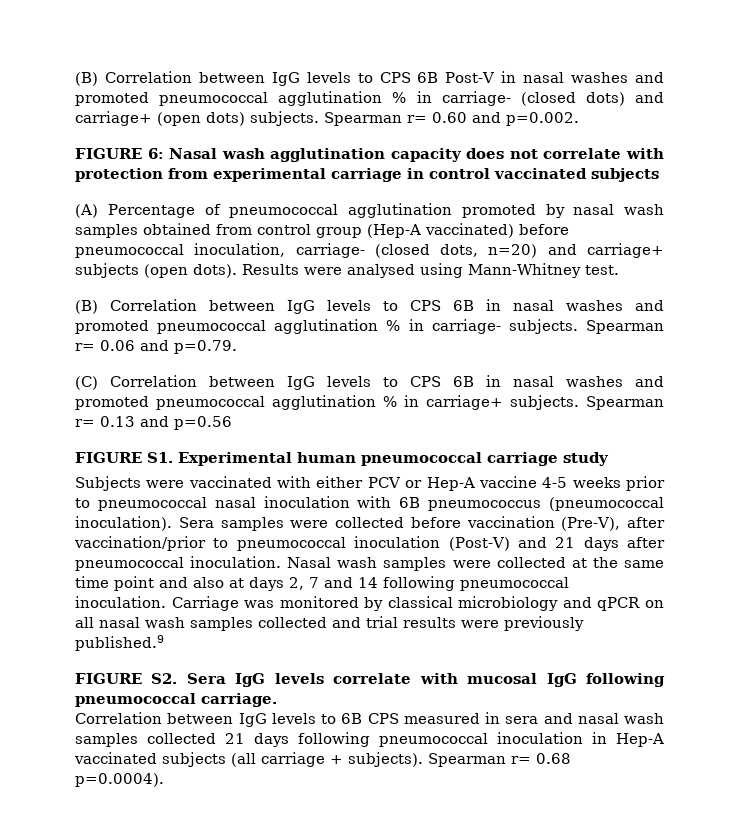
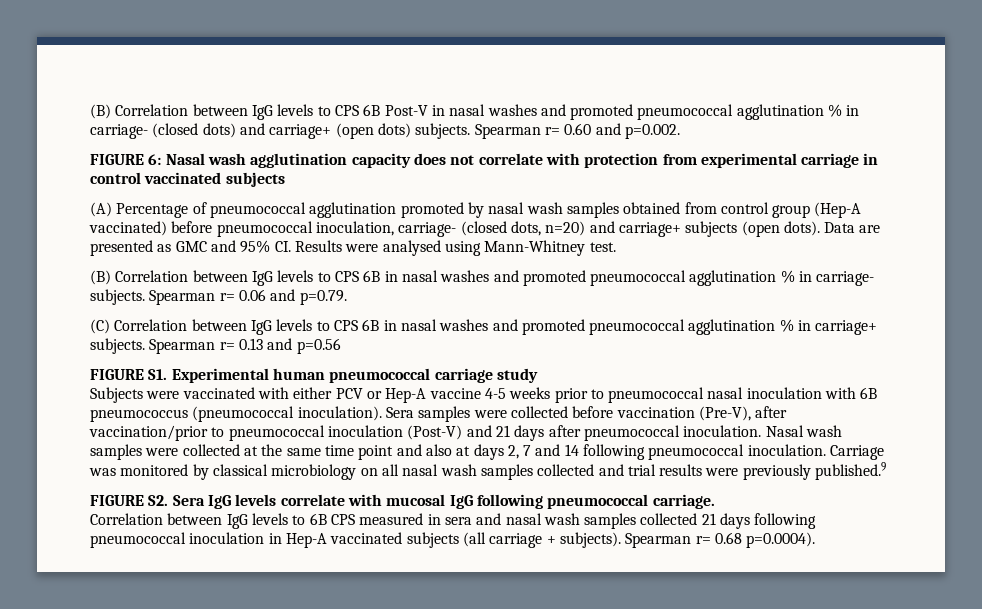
(237, 271) none -> [824,222,881,233] [90,240,291,256] Data are presented as GMC and 95% CI.
[562,597,641,611] and qPCR -> (357, 472) none

